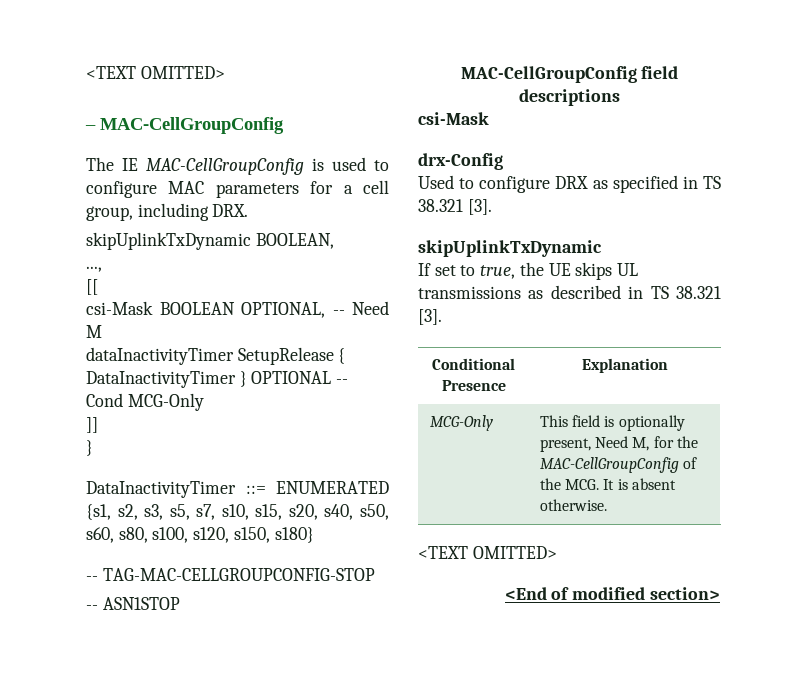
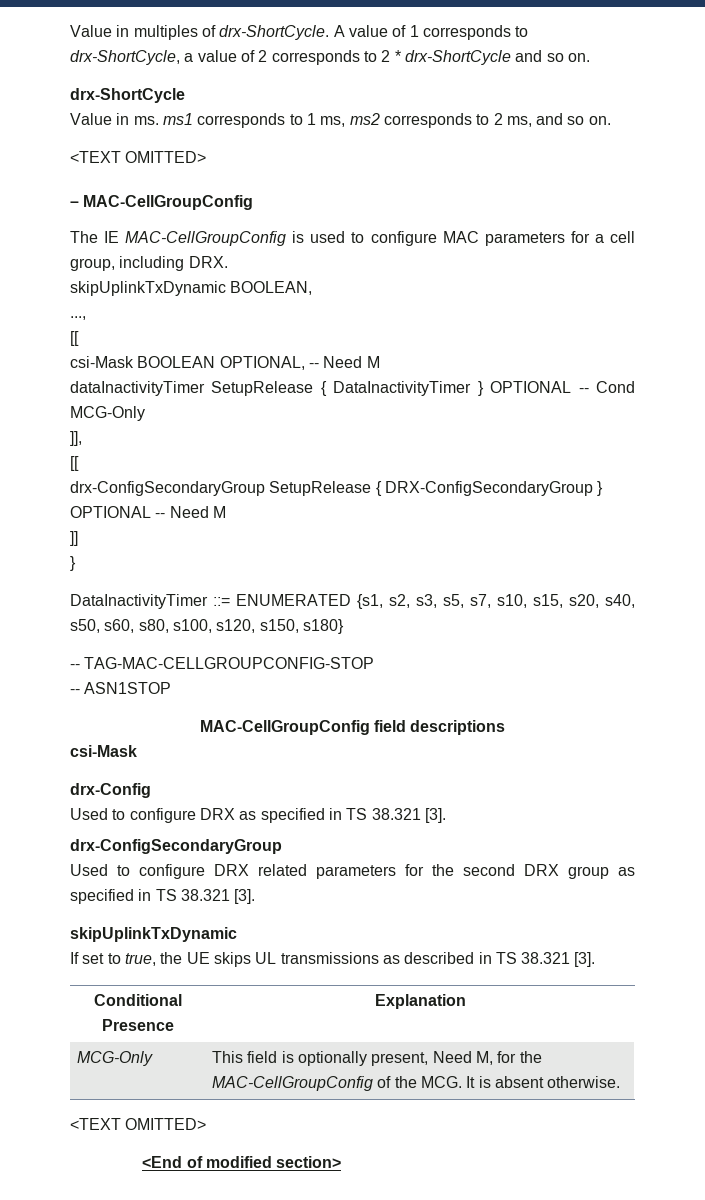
(86, 72) none -> [70,25,529,40] [70,50,590,65] [70,88,185,103] [70,113,611,128] Value in multiples of drx-ShortCycle. A value of 1 corresponds to drx-ShortCycle, a value of 2 corresponds to 2 * drx-ShortCycle and so on. // drx-ShortCycle // Value in ms. ms1 corresponds to 1 ms, ms2 corresponds to 2 ms, and so on. //
(204, 402) none -> [70,431,82,446] [70,456,79,471] [70,481,604,496] [70,506,226,518] // ]], // [[ // drx-ConfigSecondaryGroup SetupRelease { DRX-ConfigSecondaryGroup } OPTIONAL -- Need M
(492, 207) none -> [70,839,282,854] [70,864,635,879] [70,889,256,904] // drx-ConfigSecondaryGroup // Used to configure DRX related parameters for the second DRX group as specified in TS 38.321 [3].

